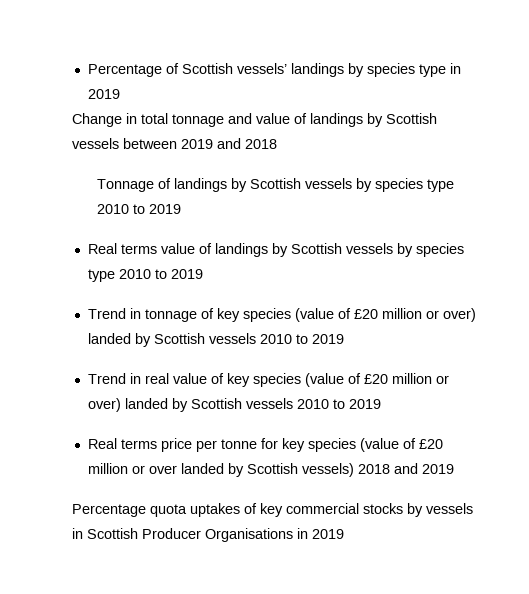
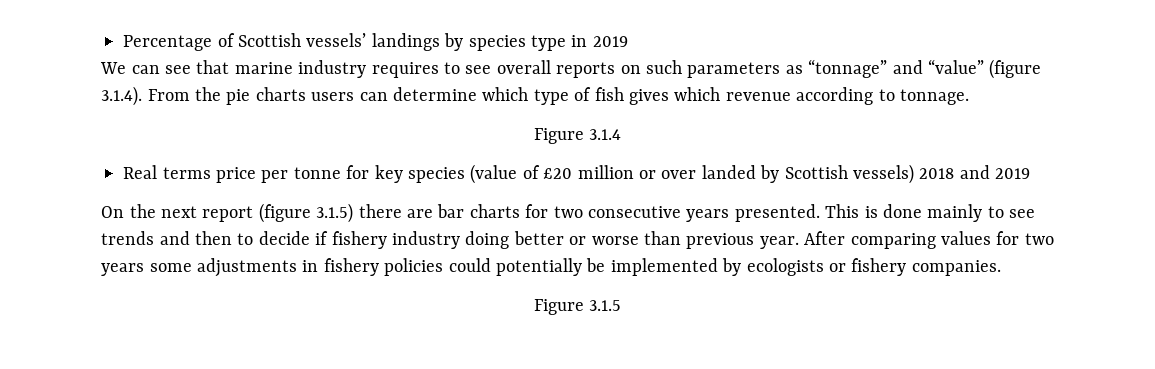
[71,113,437,127] [71,138,277,149] [96,178,454,192] [96,204,181,214] [87,243,464,257] [87,269,203,282] [87,308,476,322] [87,333,344,347] [87,373,449,387] [87,398,381,412] Change in total tonnage and value of landings by Scottish vessels between 2019 and 2018 // Tonnage of landings by Scottish vessels by species type 2010 to 2019 // Real terms value of landings by Scottish vessels by species type 2010 to 2019 // Trend in tonnage of key species (value of £20 million or over) landed by Scottish vessels 2010 to 2019 // Trend in real value of key species (value of £20 million or over) landed by Scottish vessels 2010 to 2019 -> [100,59,1042,79] [101,86,969,106] [533,128,622,144] We can see that marine industry requires to see overall reports on such parameters as “tonnage” and “value” (figure 3.1.4). From the pie charts users can determine which type of fish gives which revenue according to tonnage. // Figure 3.1.4
[71,503,473,517] [71,528,344,542] Percentage quota uptakes of key commercial stocks by vessels in Scottish Producer Organisations in 2019 -> [101,203,1036,223] [101,231,1054,249] [101,258,1001,277] [533,299,622,315] On the next report (figure 3.1.5) there are bar charts for two consecutive years presented. This is done mainly to see trends and then to decide if fishery industry doing better or worse than previous year. After comparing values for two years some adjustments in fishery policies could potentially be implemented by ecologists or fishery companies. // Figure 3.1.5

